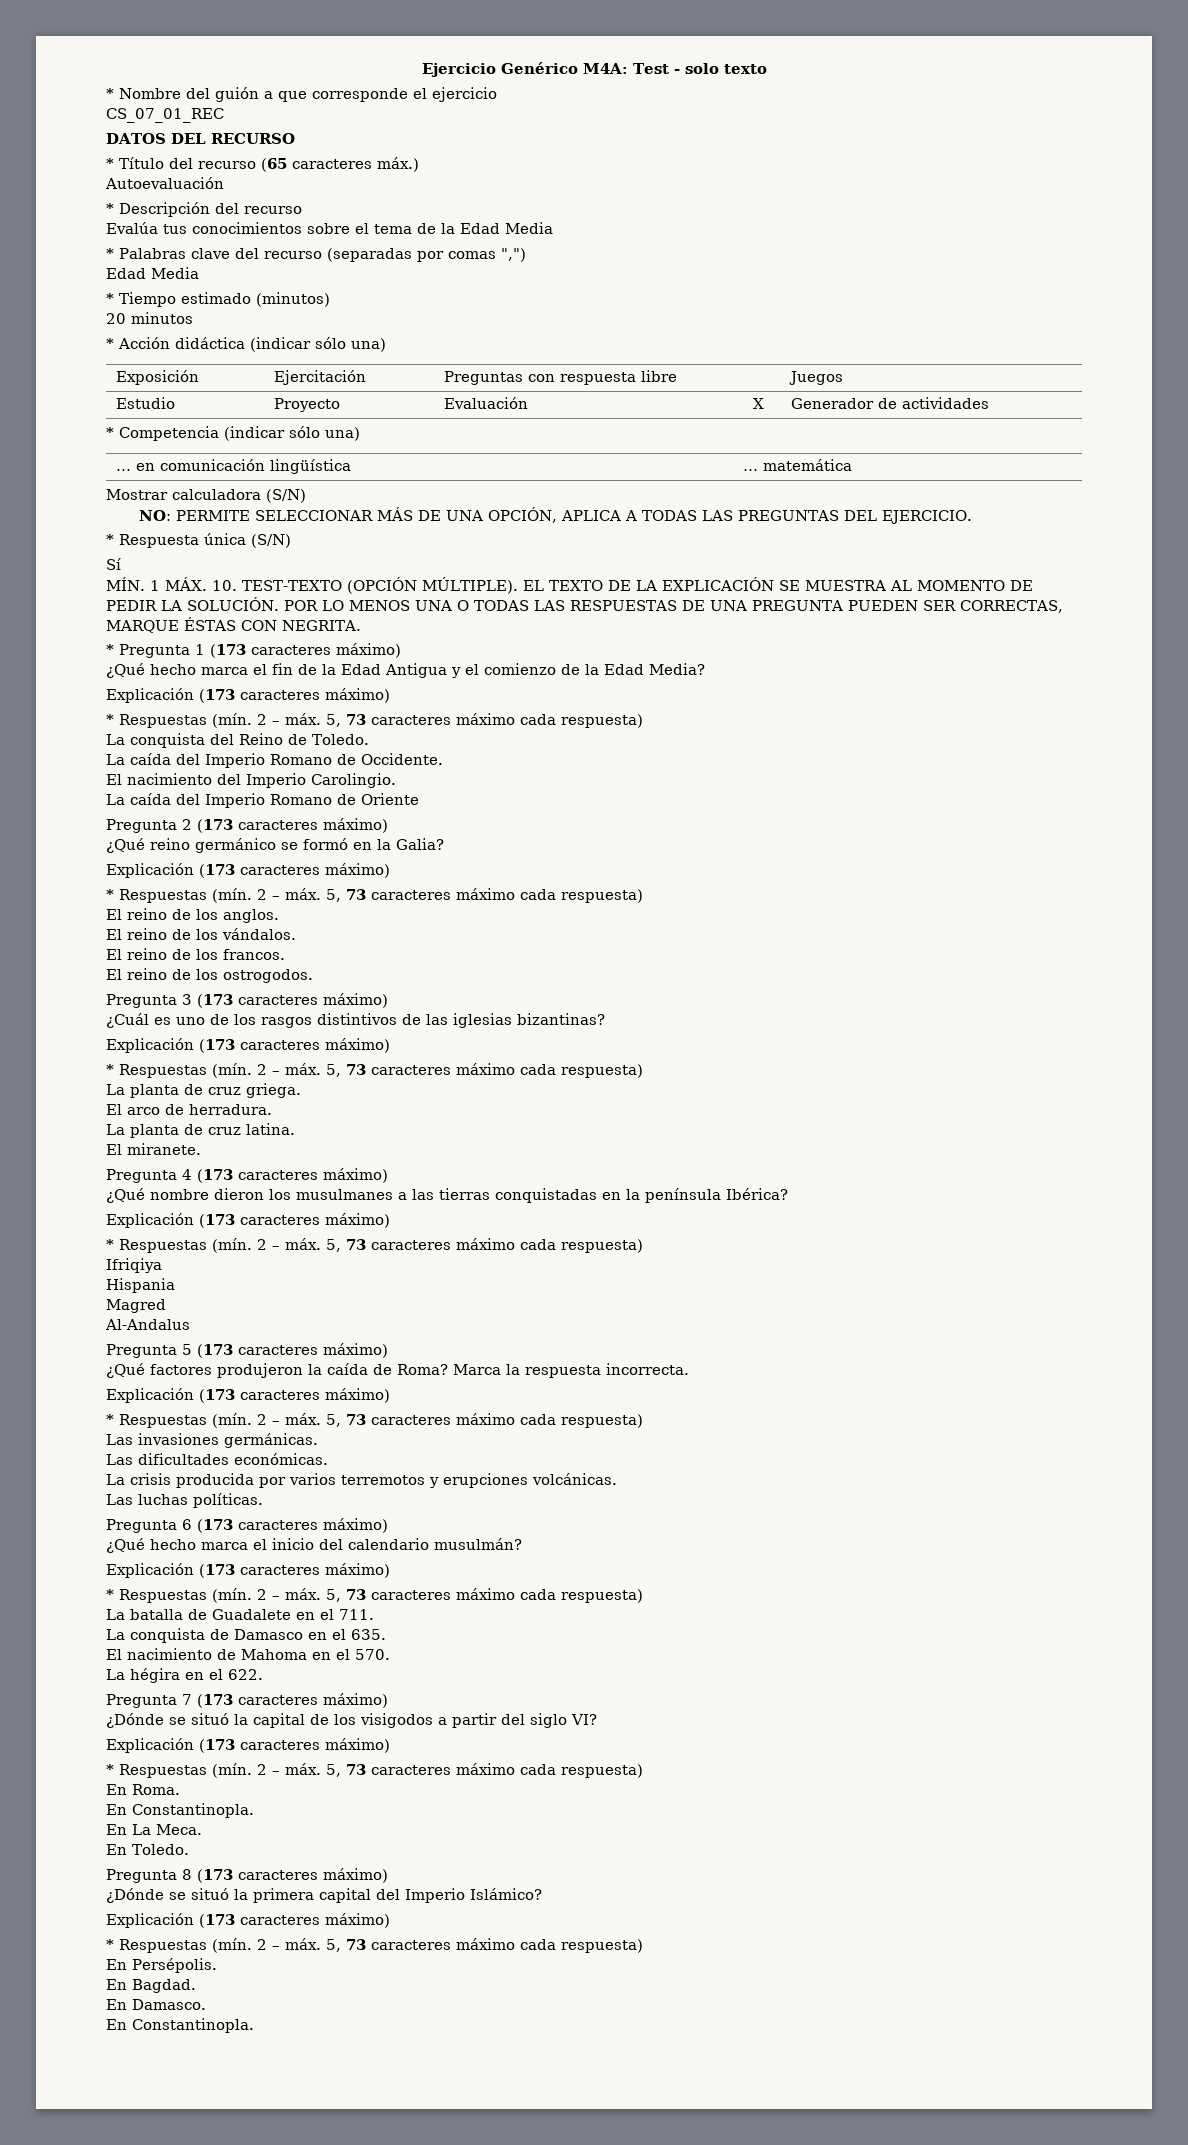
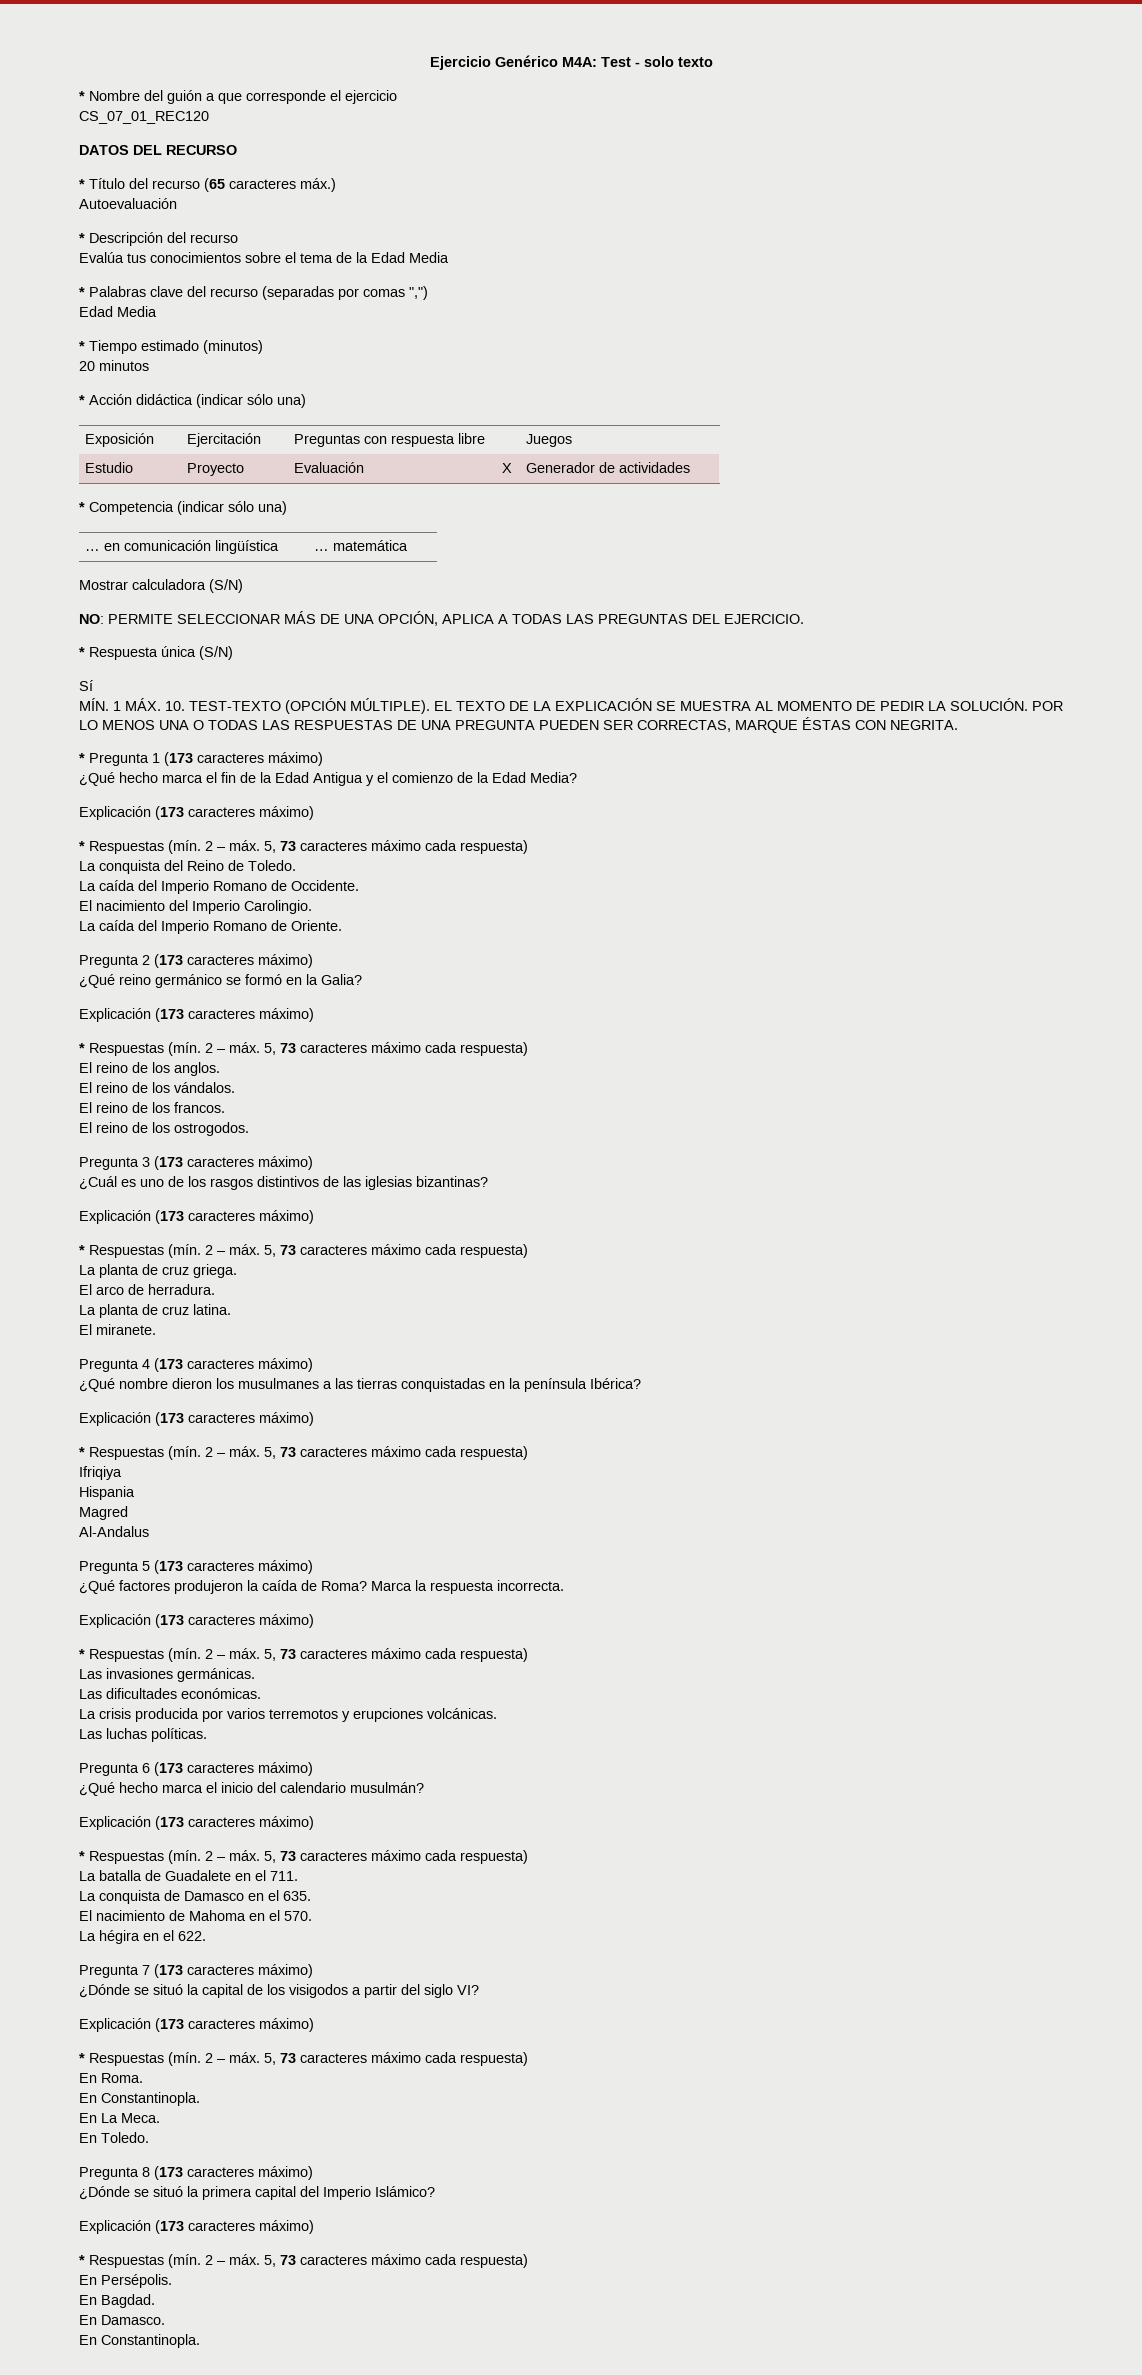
[106,108,224,123] CS_07_01_REC -> [79,111,209,124] CS_07_01_REC120
[361,793,419,805] Oriente -> [291,920,342,931] Oriente.

